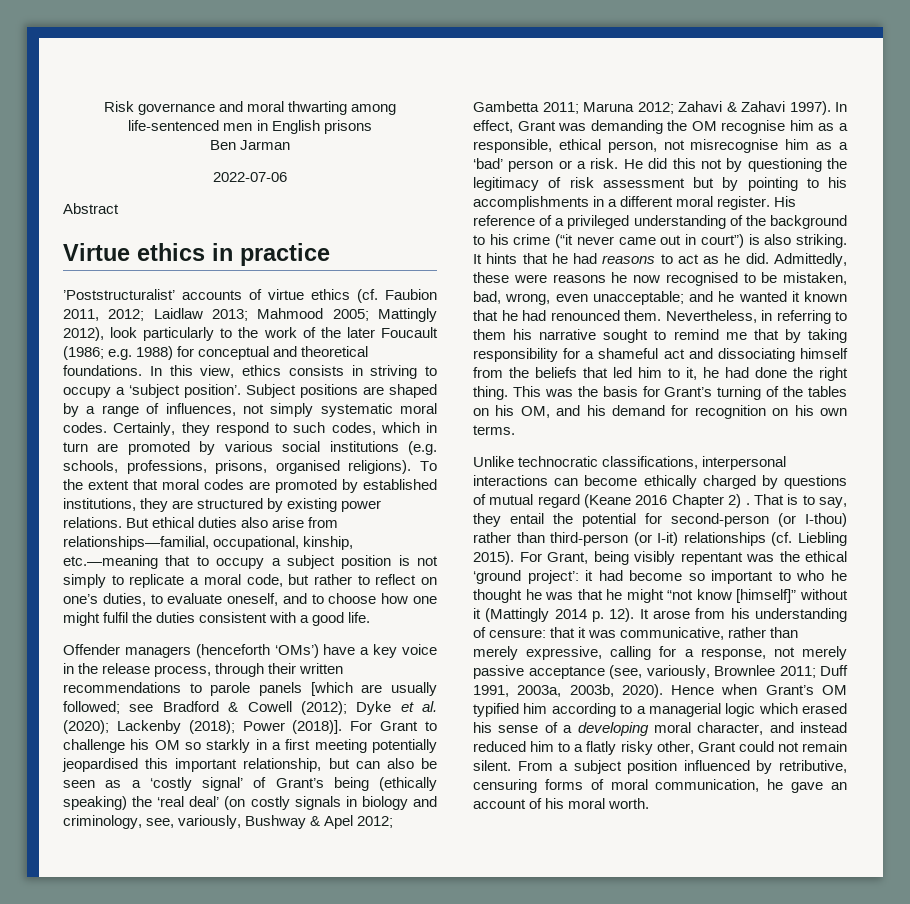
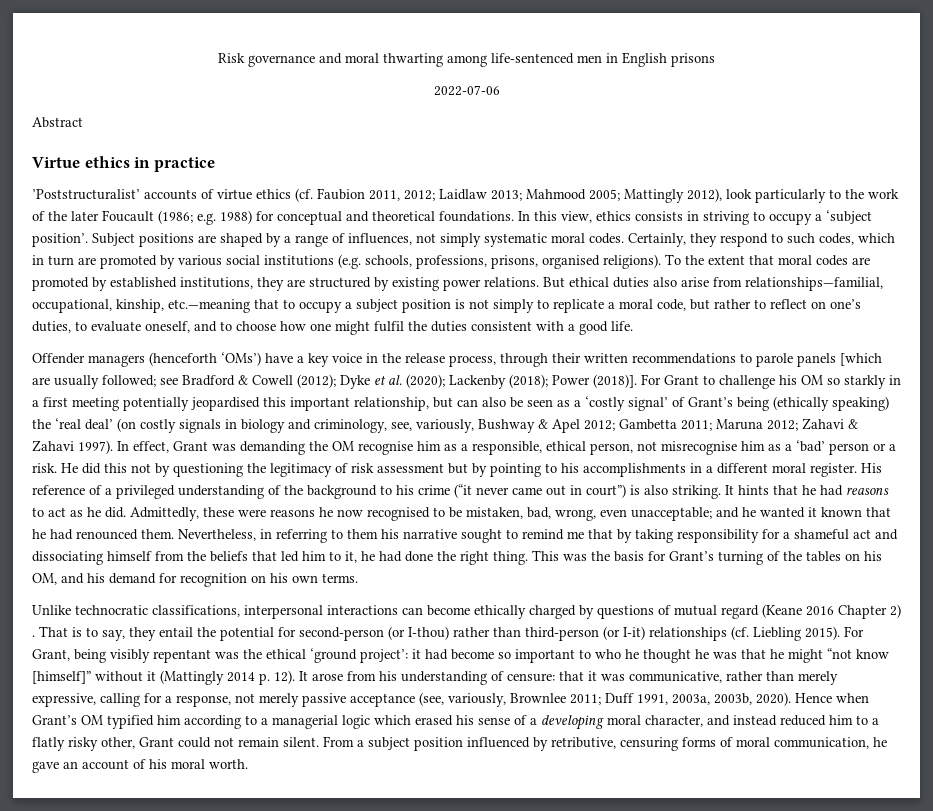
[209,140,291,150] // Ben Jarman -> (715, 60) none

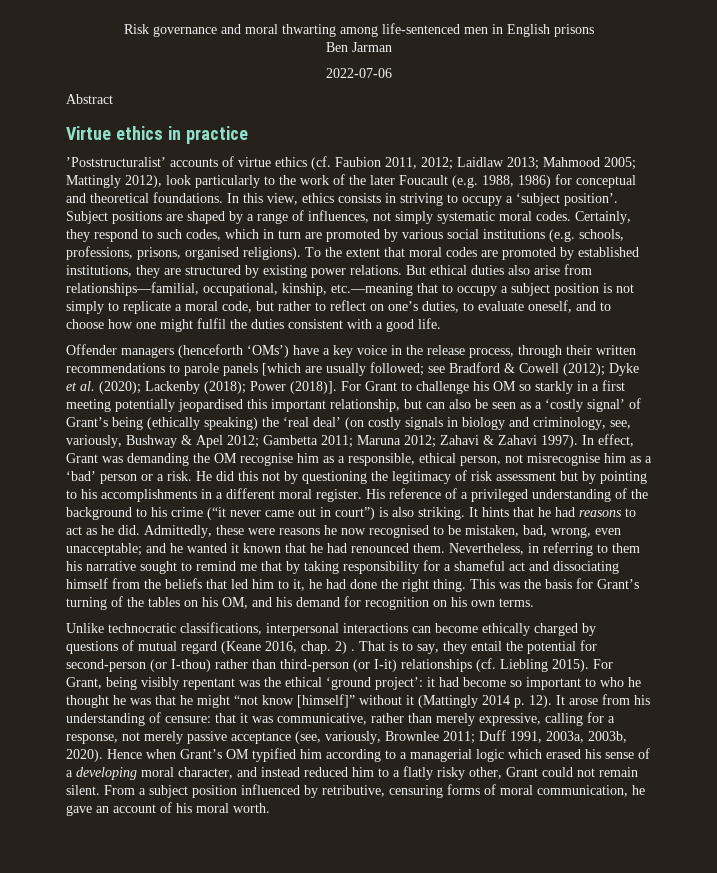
(715, 60) none -> [325,42,392,52] // Ben Jarman
[158,210,252,225] (1986; e.g. 1988) -> [452,175,551,188] (e.g. 1988, 1986)
[806,605,887,619] 2016 Chapter -> [265,641,331,654] 2016, chap.

